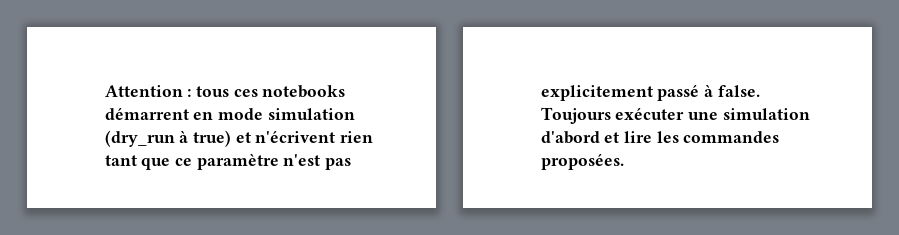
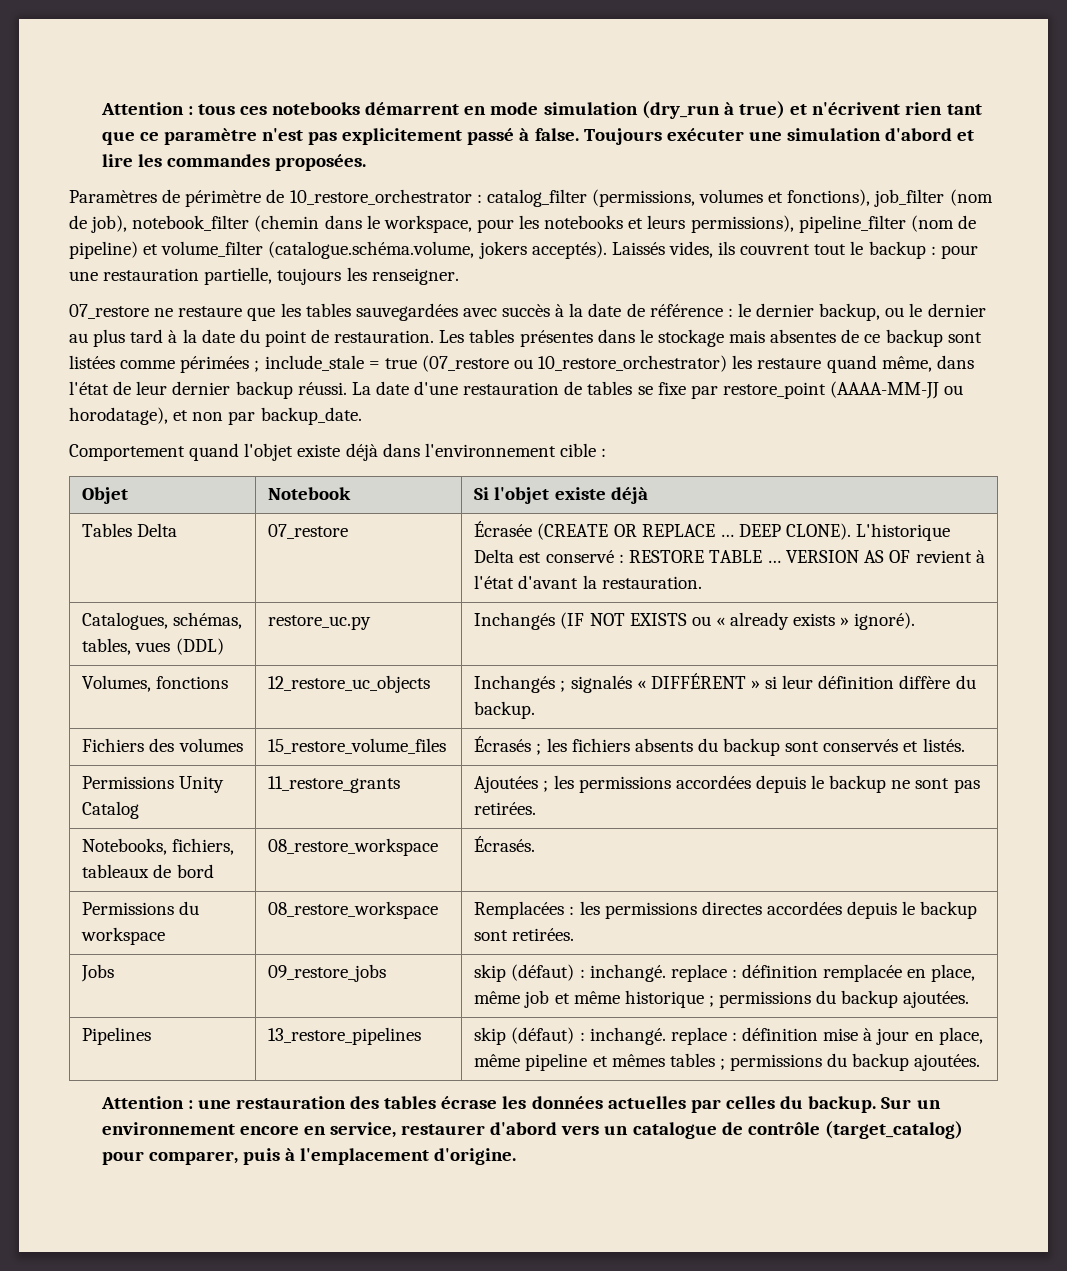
(624, 161) none -> [69,189,993,207] [69,215,976,233] [69,241,978,259] [69,267,459,285] [69,303,986,321] [69,329,982,347] [69,355,974,373] [69,381,964,399] [69,407,362,425] [69,443,607,461] [82,487,129,504] [268,487,352,500] [474,487,648,504] [82,523,178,537] [268,524,349,539] [474,521,951,541] [474,549,985,563] [474,575,702,589] [82,612,243,630] [82,638,224,655] [268,615,372,630] [474,612,916,630] [82,675,229,692] [268,675,431,693] [474,673,976,693] [474,701,536,719] [82,738,243,752] [268,738,447,754] [474,736,965,756] [82,776,225,793] [82,801,140,819] [268,776,401,793] [474,775,980,793] [474,802,537,815] [82,838,235,855] [82,864,214,878] [268,838,439,856] [474,836,536,852] [82,901,200,915] [81,927,166,945] [268,901,439,919] [474,901,978,919] [474,928,575,941] [81,964,115,982] [268,964,387,982] [474,964,976,982] [474,990,970,1008] [82,1027,152,1045] [268,1027,422,1045] [474,1027,983,1045] [474,1053,981,1071] [100,1096,941,1113] [101,1121,963,1139] [101,1148,517,1165] // Paramètres de périmètre de 10_restore_orchestrator : catalog_filter (permissions, volumes et fonctions), job_filter (nom de job), notebook_filter (chemin dans le workspace, pour les notebooks et leurs permissions), pipeline_filter (nom de pipeline) et volume_filter (catalogue.schéma.volume, jokers acceptés). Laissés vides, ils couvrent tout le backup : pour une restauration partielle, toujours les renseigner. // 07_restore ne restaure que les tables sauvegardées avec succès à la date de référence : le dernier backup, ou le dernier au plus tard à la date du point de restauration. Les tables présentes dans le stockage mais absentes de ce backup sont listées comme périmées ; include_stale = true (07_restore ou 10_restore_orchestrator) les restaure quand même, dans l'état de leur dernier backup réussi. La date d'une restauration de tables se fixe par restore_point (AAAA-MM-JJ ou horodatage), et non par backup_date. // Comportement quand l'objet existe déjà dans l'environnement cible : // Objet | Notebook | Si l'objet existe déjà // Tables Delta | 07_restore | Écrasée (CREATE OR REPLACE … DEEP CLONE). L'historique Delta est conservé : RESTORE TABLE … VERSION AS OF revient à l'état d'avant la restauration. // Catalogues, schémas, tables, vues (DDL) | restore_uc.py | Inchangés (IF NOT EXISTS ou « already exists » ignoré). // Volumes, fonctions | 12_restore_uc_objects | Inchangés ; signalés « DIFFÉRENT » si leur définition diffère du backup. // Fichiers des volumes | 15_restore_volume_files | Écrasés ; les fichiers absents du backup sont conservés et listés. // Permissions Unity Catalog | 11_restore_grants | Ajoutées ; les permissions accordées depuis le backup ne sont pas retirées. // Notebooks, fichiers, tableaux de bord | 08_restore_workspace | Écrasés. // Permissions du workspace | 08_restore_workspace | Remplacées : les permissions directes accordées depuis le backup sont retirées. // Jobs | 09_restore_jobs | skip (défaut) : inchangé. replace : définition remplacée en place, même job et même historique ; permissions du backup ajoutées. // Pipelines | 13_restore_pipelines | skip (défaut) : inchangé. replace : définition mise à jour en place, même pipeline et mêmes tables ; permissions du backup ajoutées. // Attention : une restauration des tables écrase les données actuelles par celles du backup. Sur un environnement encore en service, restaurer d'abord vers un catalogue de contrôle (target_catalog) pour comparer, puis à l'emplacement d'origine.

